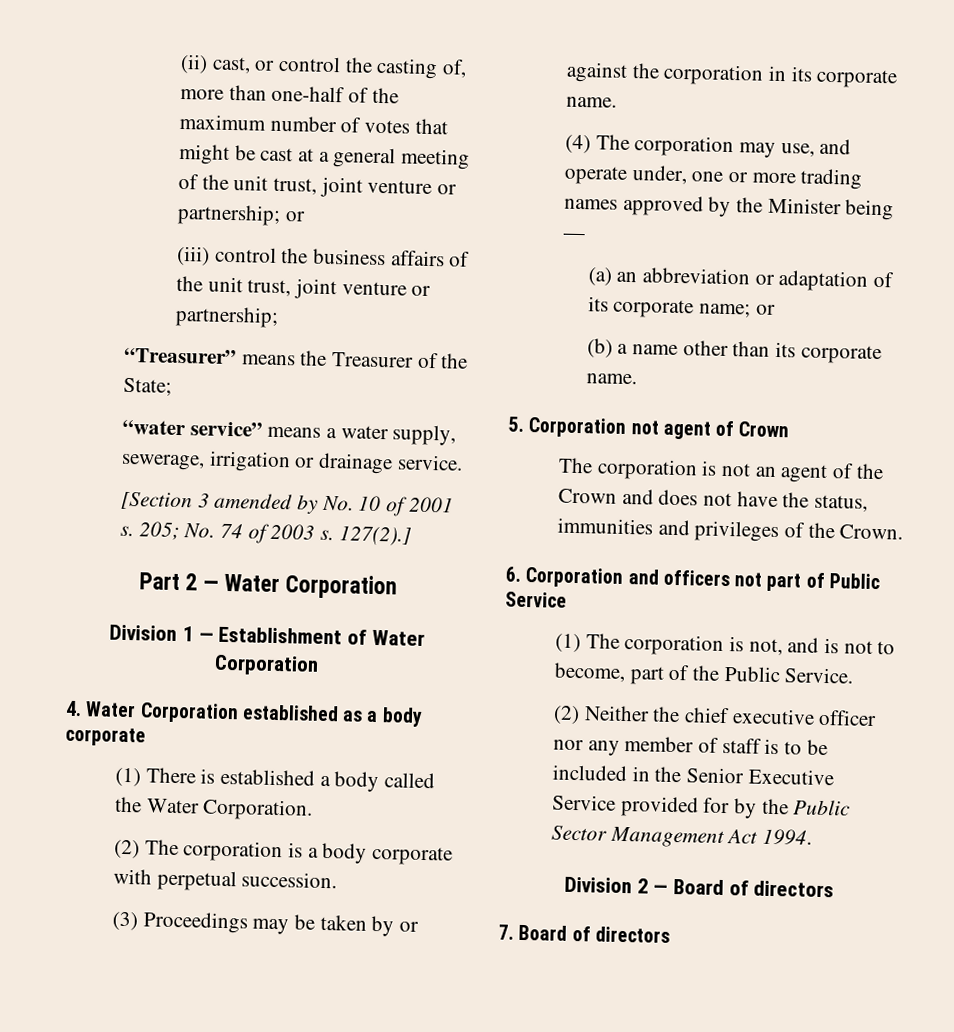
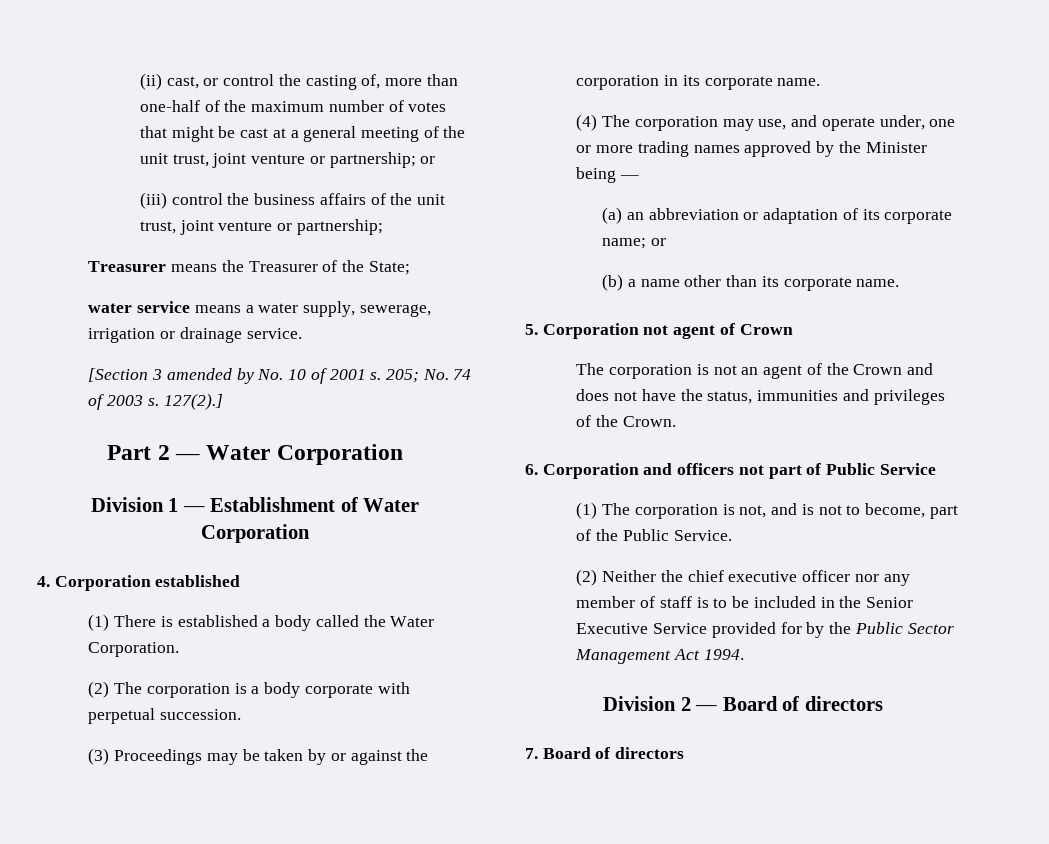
[124,347,238,365] “Treasurer” -> [88,261,167,272] Treasurer
[122,419,263,437] “water service” -> [88,301,191,313] water service
[85,701,137,718] Water -> (50, 581) none
[342,707,423,727] [65,726,146,747] as a body corporate -> (241, 581) none

